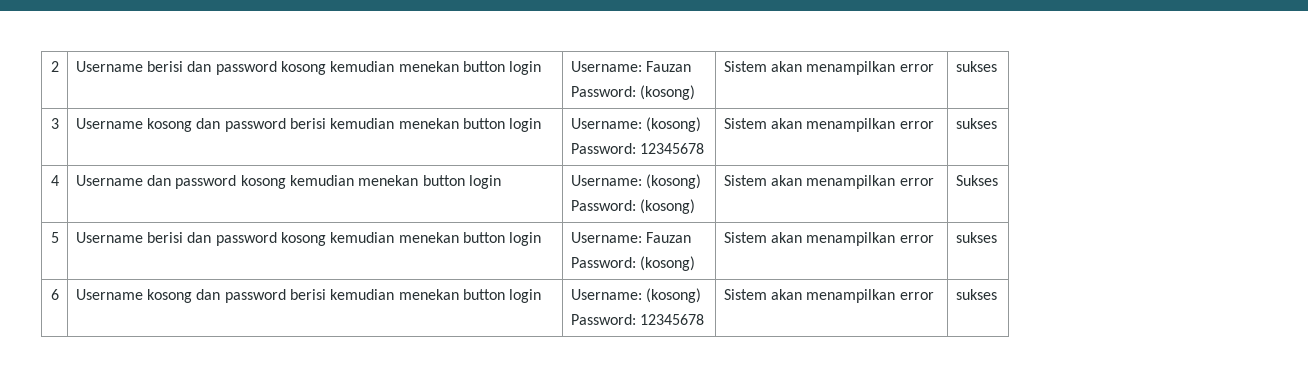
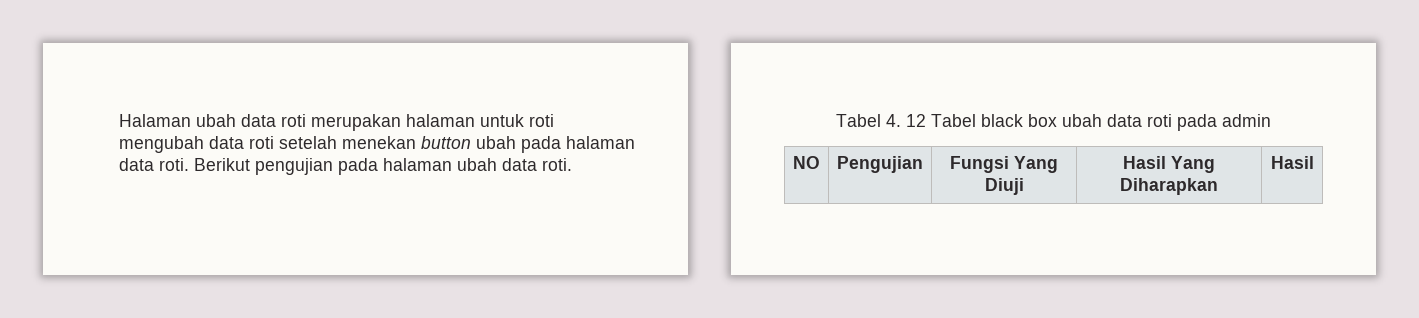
[50,61,59,72] [75,61,542,75] [570,61,692,72] [570,85,696,100] [723,61,934,75] [955,61,997,72] [50,118,59,129] [75,118,542,132] [570,117,702,132] [570,143,705,154] [723,118,934,132] [955,118,997,129] [50,175,59,186] [75,175,502,189] [570,174,702,189] [570,199,696,214] [723,175,934,189] [955,175,998,186] [50,232,59,243] [75,232,542,246] [570,232,692,243] [570,256,696,271] [723,232,934,246] [955,232,997,243] [50,289,59,300] [75,289,542,303] [570,288,702,303] [570,314,705,325] [723,289,934,303] [955,289,997,300] 2 | Username berisi dan password kosong kemudian menekan button login | Username: Fauzan // Password: (kosong) | Sistem akan menampilkan error | sukses // 3 | Username kosong dan password berisi kemudian menekan button login | Username: (kosong) // Password: 12345678 | Sistem akan menampilkan error | sukses // 4 | Username dan password kosong kemudian menekan button login | Username: (kosong) // Password: (kosong) | Sistem akan menampilkan error | Sukses // 5 | Username berisi dan password kosong kemudian menekan button login | Username: Fauzan // Password: (kosong) | Sistem akan menampilkan error | sukses // 6 | Username kosong dan password berisi kemudian menekan button login | Username: (kosong) // Password: 12345678 | Sistem akan menampilkan error | sukses -> [118,114,554,131] [118,136,635,153] [118,158,572,175] [836,114,1271,131] [793,156,820,169] [837,156,923,173] [950,156,1058,173] [984,178,1024,195] [1123,156,1215,173] [1120,178,1218,195] [1270,156,1314,169] Halaman ubah data roti merupakan halaman untuk roti mengubah data roti setelah menekan button ubah pada halaman data roti. Berikut pengujian pada halaman ubah data roti. // Tabel 4. 12 Tabel black box ubah data roti pada admin // NO | Pengujian | Fungsi Yang Diuji | Hasil Yang Diharapkan | Hasil

